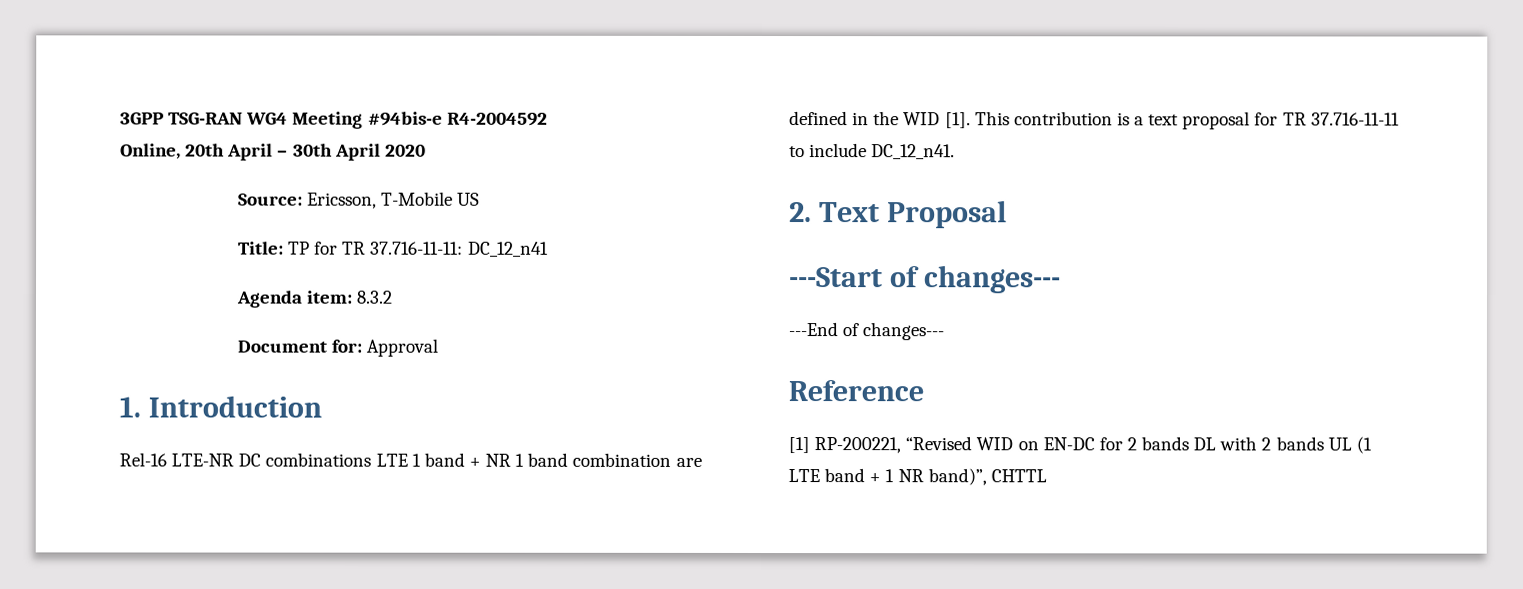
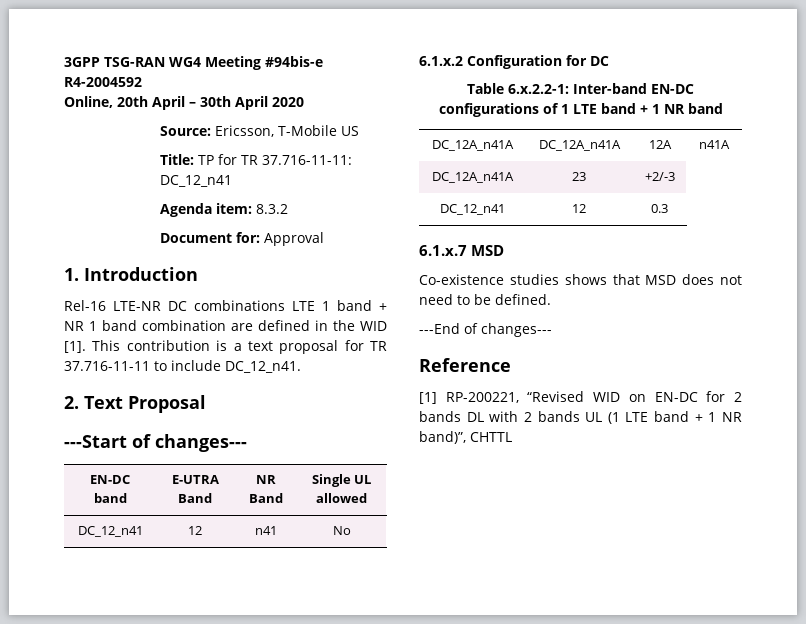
(1061, 279) none -> [90,475,130,484] [93,493,127,503] [171,475,219,484] [178,493,212,503] [255,475,276,484] [248,493,283,503] [311,474,372,487] [316,493,367,503] [77,526,143,537] [188,526,202,535] [254,526,277,535] [332,526,351,535] [419,55,609,69] [467,83,694,94] [438,103,723,117] [432,140,514,151] [538,140,621,151] [648,140,672,149] [699,140,730,149] [432,172,514,183] [572,172,586,181] [644,172,675,181] [440,204,505,215] [572,204,586,213] [651,204,668,213] [419,245,505,256] [419,274,742,285] [419,294,551,305] // EN-DC band | E-UTRA Band | NR Band | Single UL allowed // DC_12_n41 | 12 | n41 | No // 6.1.x.2 Configuration for DC // Table 6.x.2.2-1: Inter-band EN-DC configurations of 1 LTE band + 1 NR band // DC_12A_n41A | DC_12A_n41A | 12A | n41A // DC_12A_n41A | 23 | +2/-3 // DC_12_n41 | 12 | 0.3 // 6.1.x.7 MSD // Co-existence studies shows that MSD does not need to be defined.

